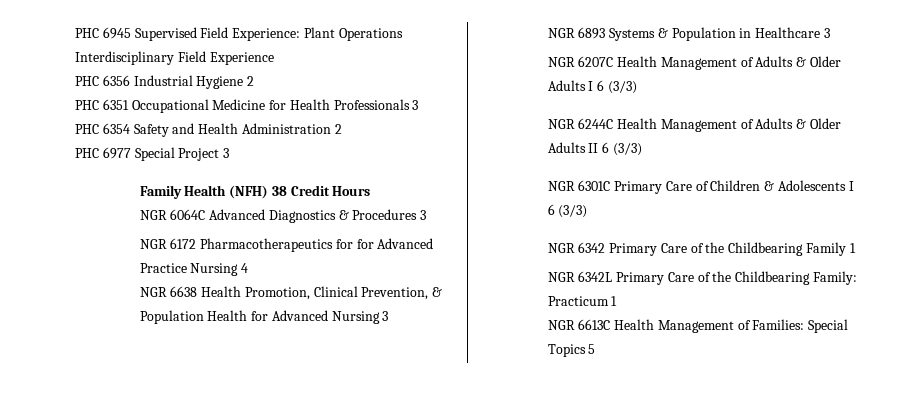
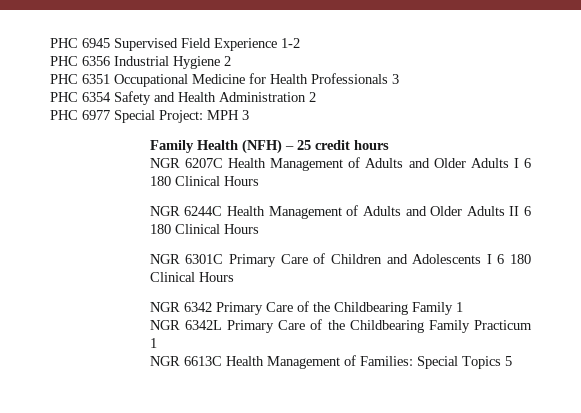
[232,27,403,41] [75,51,206,65] Experience: Plant Operations Interdisciplinary Field -> (211, 43) none
(274, 58) none -> [281,38,300,48] 1-2
[178,148,220,161] Project -> [159,110,239,123] Project: MPH
[271,185,371,196] [139,209,427,223] [139,238,434,252] [139,263,249,276] [139,286,443,300] [139,310,389,324] [547,27,830,41] 38 Credit Hours // NGR 6064C Advanced Diagnostics & Procedures 3 // NGR 6172 Pharmacotherapeutics for for Advanced Practice Nursing 4 // NGR 6638 Health Promotion, Clinical Prevention, & Population Health for Advanced Nursing 3 // NGR 6893 Systems & Population in Healthcare 3 -> [284,140,389,150] – 25 credit hours
[796,57,807,67] & -> [408,158,430,168] and
[607,81,637,94] (3/3) -> [149,176,259,186] 180 Clinical Hours
[796,119,807,129] & -> [405,206,427,216] and
[612,143,642,156] (3/3) -> [149,224,259,234] 180 Clinical Hours
[764,181,775,191] & -> [386,254,408,264] and
[558,205,588,218] (3/3) -> [510,254,532,264] [149,272,234,282] 180 Clinical Hours
[812,271,857,285] Family: -> [428,320,470,333] Family

